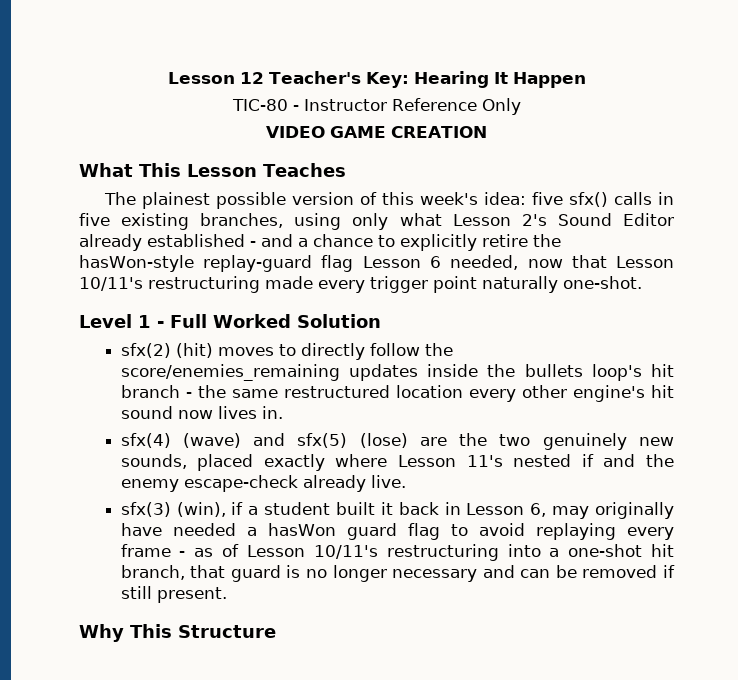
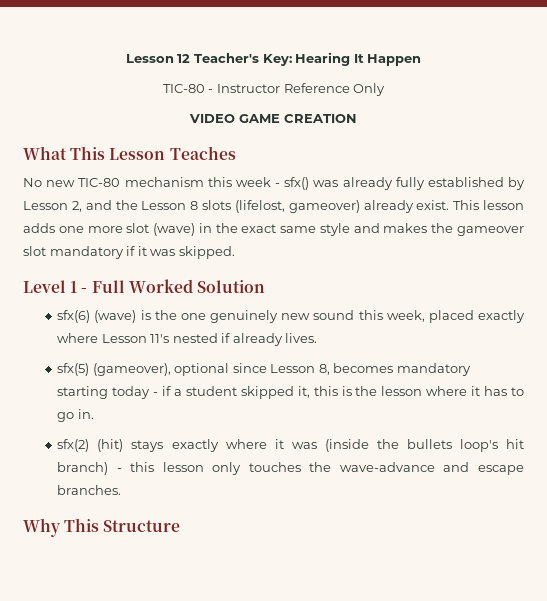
[103,192,675,209] [79,213,674,230] [79,234,561,251] [79,255,674,272] [79,276,642,293] The plainest possible version of this week's idea: five sfx() calls in five existing branches, using only what Lesson 2's Sound Editor already established - and a chance to explicitly retire the hasWon-style replay-guard flag Lesson 6 needed, now that Lesson 10/11's restructuring made every trigger point naturally one-shot. -> [23,177,526,190] [23,200,524,213] [23,223,524,236] [23,246,235,259] No new TIC-80 mechanism this week - sfx() was already fully established by Lesson 2, and the Lesson 8 slots (lifelost, gameover) already exist. This lesson adds one more slot (wave) in the exact same style and makes the gameover slot mandatory if it was skipped.
[120,343,453,360] [120,364,675,381] [120,385,674,402] [120,406,283,419] [120,433,674,450] [120,454,187,469] sfx(2) (hit) moves to directly follow the score/enemies_remaining updates inside the bullets loop's hit branch - the same restructured location every other engine's hit sound now lives in. // sfx(4) (wave) and sfx(5) (lose) are the two genuinely new sounds, -> [57,310,425,323] sfx(6) (wave) is the one genuinely new sound this week,
[603,454,674,467] [120,475,406,492] [120,502,674,519] [120,523,674,540] [120,544,675,561] [120,565,675,582] [120,586,227,603] and the enemy escape-check already live. // sfx(3) (win), if a student built it back in Lesson 6, may originally have needed a hasWon guard flag to avoid replaying every frame - as of Lesson 10/11's restructuring into a one-shot hit branch, that guard is no longer necessary and can be removed if still present. -> [232,333,318,346] [57,363,471,376] [57,386,525,399] [57,409,94,422] [57,439,525,452] [57,462,524,475] [57,485,122,495] already lives. // sfx(5) (gameover), optional since Lesson 8, becomes mandatory starting today - if a student skipped it, this is the lesson where it has to go in. // sfx(2) (hit) stays exactly where it was (inside the bullets loop's hit branch) - this lesson only touches the wave-advance and escape branches.

